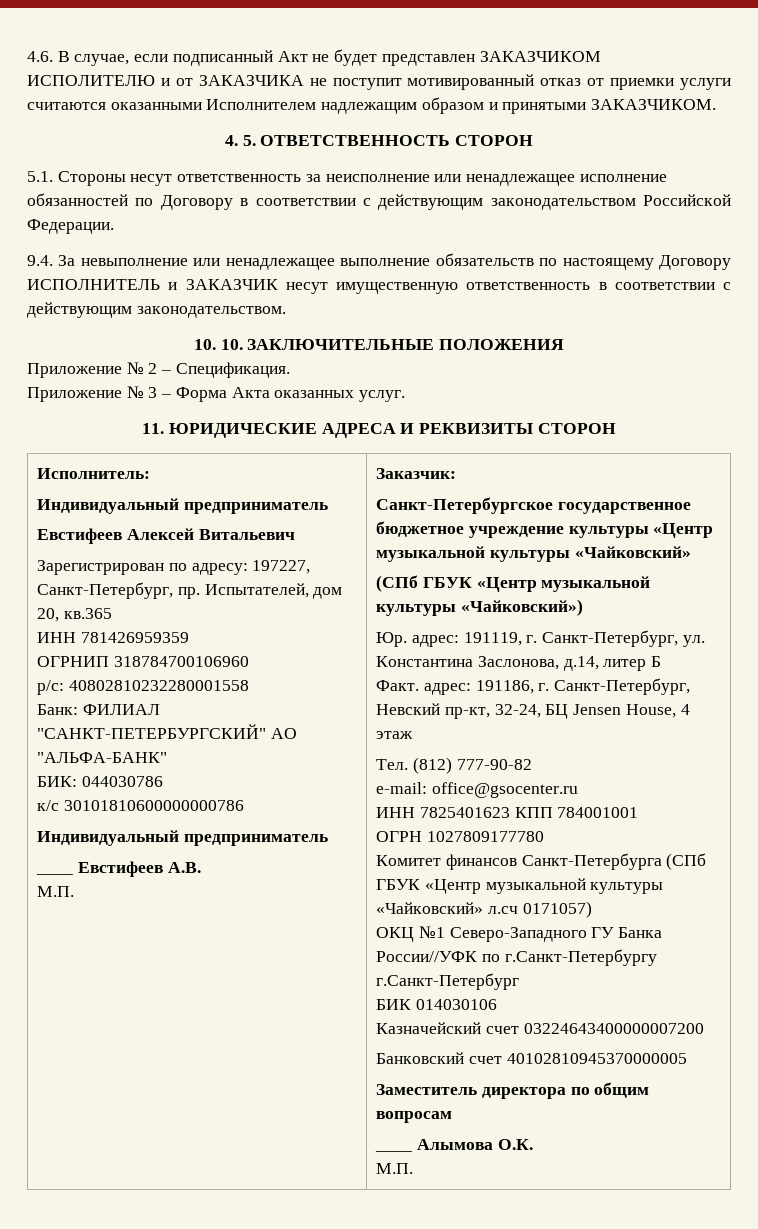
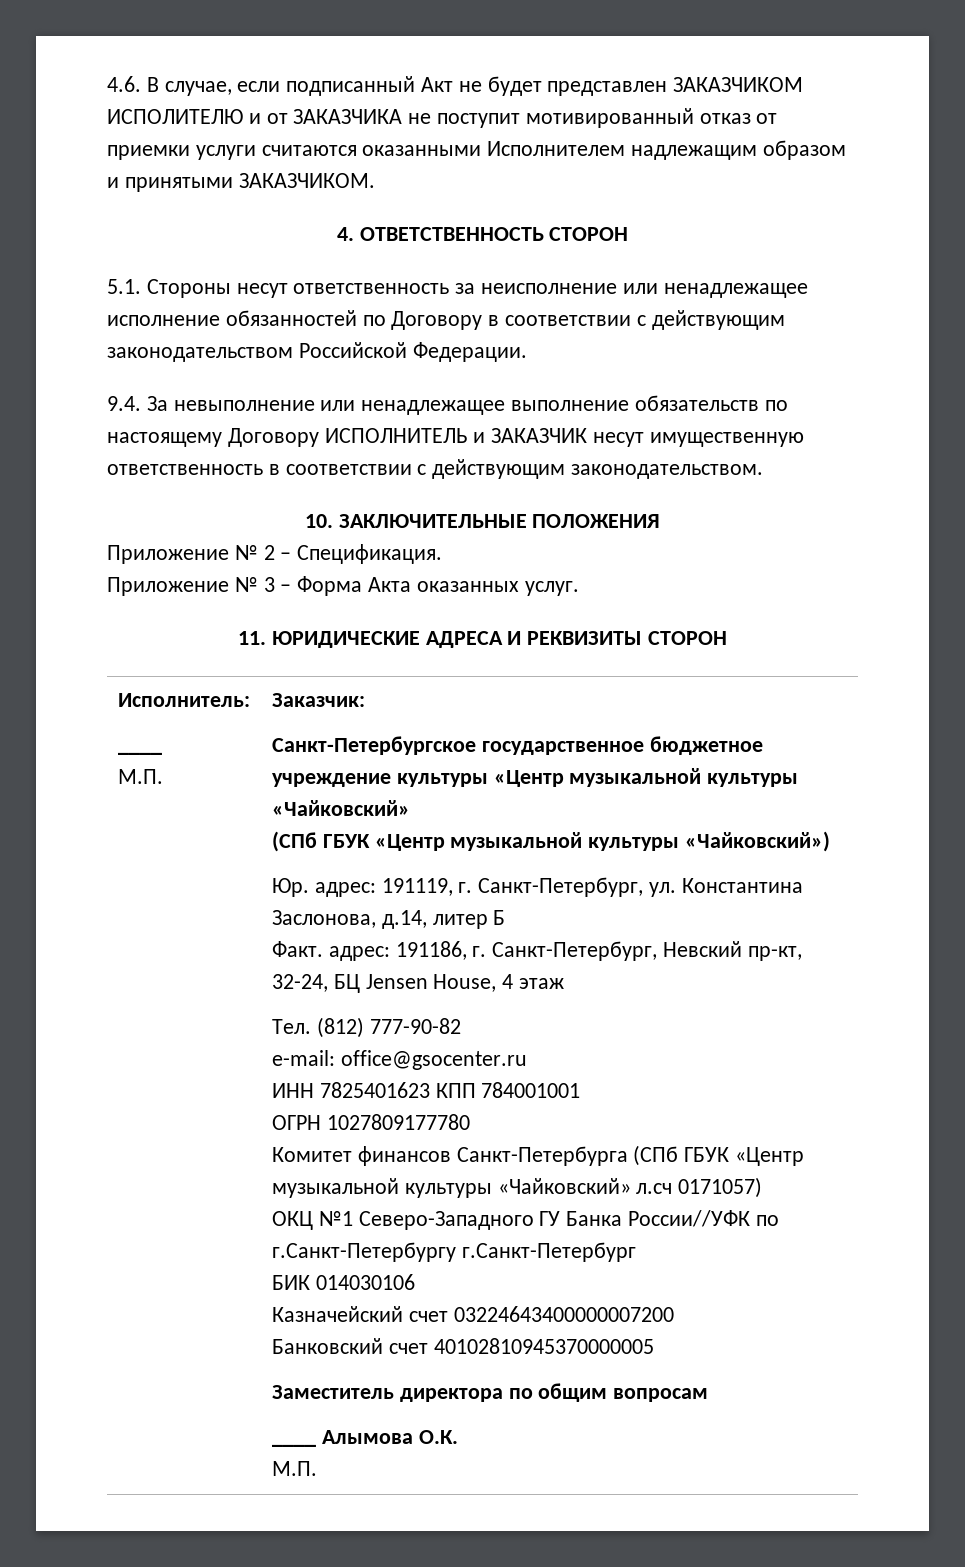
[242,135,256,146] 5. -> (354, 234) none
[220,339,243,350] 10. -> (333, 521) none
[37,498,328,514] [37,528,295,544] [37,560,311,575] [37,582,343,599] [37,608,112,622] [37,632,189,643] [37,656,249,667] [37,680,249,695] [37,704,160,715] [37,724,297,739] [37,752,168,763] [37,776,163,787] [37,800,244,811] [37,830,328,846] [36,861,201,877] // Индивидуальный предприниматель // Евстифеев Алексей Витальевич // Зарегистрирован по адресу: 197227, Санкт-Петербург, пр. Испытателей, дом 20, кв.365 // ИНН 781426959359 // ОГРНИП 318784700106960 // р/с: 40802810232280001558 // Банк: ФИЛИАЛ "САНКТ-ПЕТЕРБУРГСКИЙ" АО "АЛЬФА-БАНК" // БИК: 044030786 // к/с 30101810600000000786 // Индивидуальный предприниматель // ____ Евстифеев А.В. -> [117,752,162,755] // ____

